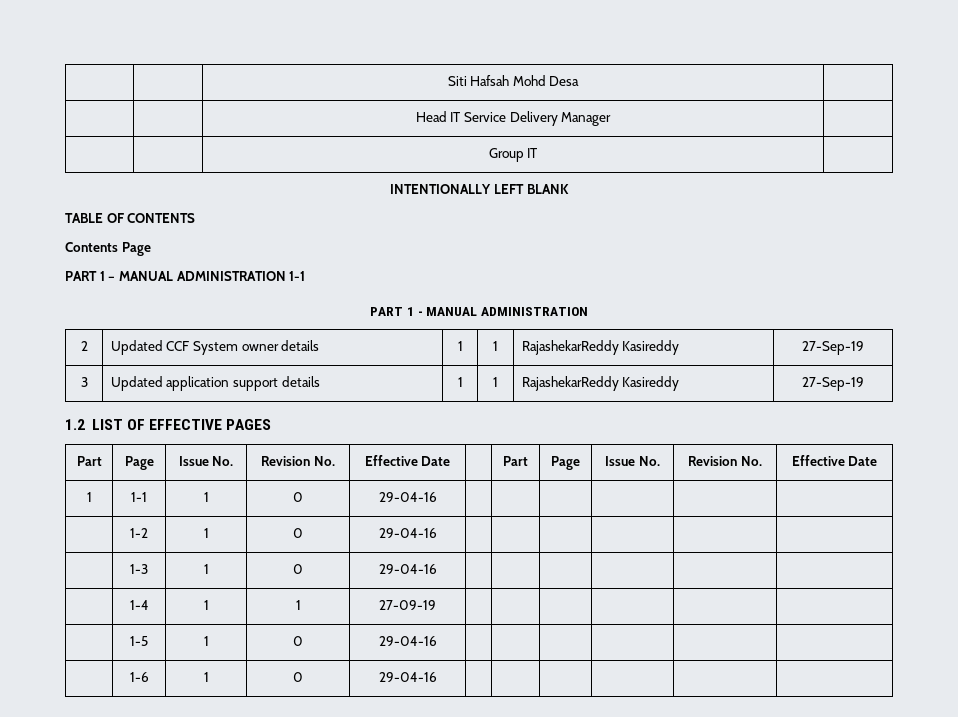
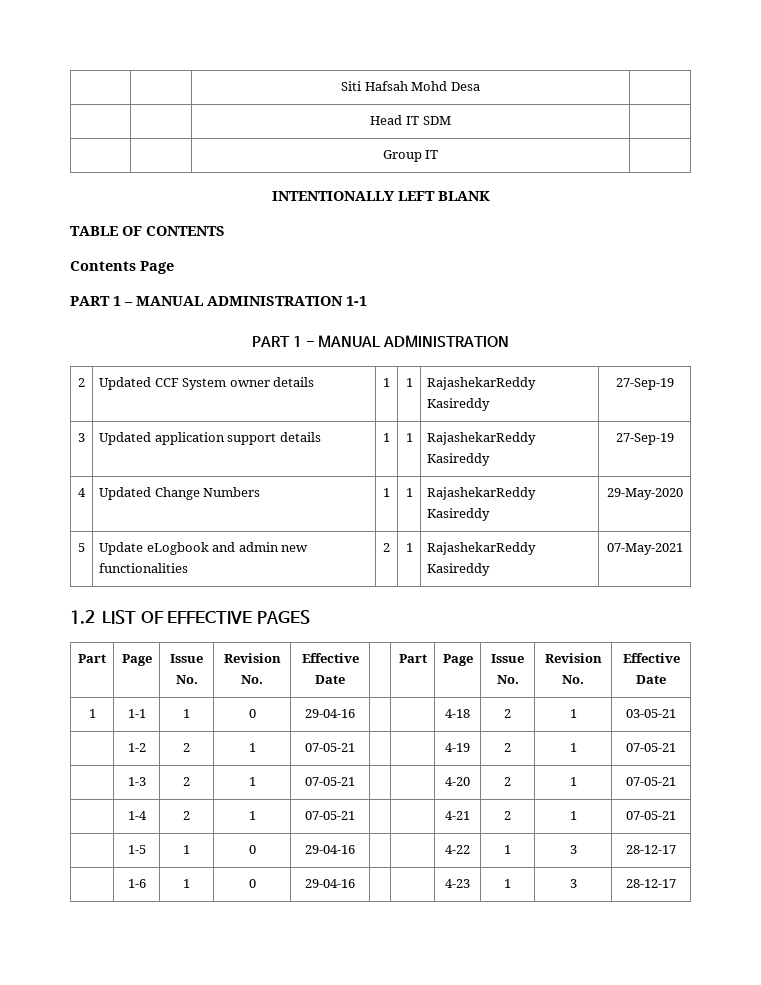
[464,111,612,126] Service Delivery Manager -> [422,116,451,125] SDM
(864, 384) none -> [78,488,86,497] [99,487,261,500] [383,488,390,497] [405,488,413,497] [427,487,537,500] [427,508,491,521] [606,488,683,500] [78,543,85,552] [99,542,309,555] [99,563,189,573] [383,543,390,552] [405,543,413,552] [427,542,537,555] [427,563,491,576] [606,543,683,555] // 4 | Updated Change Numbers | 1 | 1 | RajashekarReddy Kasireddy | 29-May-2020 // 5 | Update eLogbook and admin new functionalities | 2 | 1 | RajashekarReddy Kasireddy | 07-May-2021
(437, 497) | | | -> [445,709,471,718] [504,709,512,718] [569,709,577,718] [626,709,676,718] 4-18 | 2 | 1 | 03-05-21
[203,528,209,538] [293,528,303,538] [378,528,437,538] | 1 | 0 | 29-04-16 | | | | | | -> [183,743,190,752] [248,743,256,752] [305,743,355,752] [445,743,471,752] [504,743,512,752] [569,743,577,752] [626,743,676,752] | 2 | 1 | 07-05-21 | | | 4-19 | 2 | 1 | 07-05-21
[203,564,209,574] [293,564,303,574] [378,564,437,574] | 1 | 0 | 29-04-16 | | | | | | -> [183,777,190,786] [248,777,256,786] [305,777,355,786] [445,777,471,786] [504,777,512,786] [569,777,577,786] [626,777,676,786] | 2 | 1 | 07-05-21 | | | 4-20 | 2 | 1 | 07-05-21
[203,600,209,610] [295,600,301,610] [379,600,436,610] 1 | 1 | 27-09-19 | | | | | | -> [183,811,190,820] [248,811,256,820] [305,811,355,820] [445,811,471,820] [504,811,512,820] [569,811,577,820] [626,811,676,820] 2 | 1 | 07-05-21 | | | 4-21 | 2 | 1 | 07-05-21
(437, 641) | | | -> [445,845,471,854] [504,845,512,854] [569,845,577,854] [626,845,676,854] 4-22 | 1 | 3 | 28-12-17
(437, 677) | | | -> [445,879,471,888] [504,879,512,888] [569,879,577,888] [626,879,676,888] 4-23 | 1 | 3 | 28-12-17

